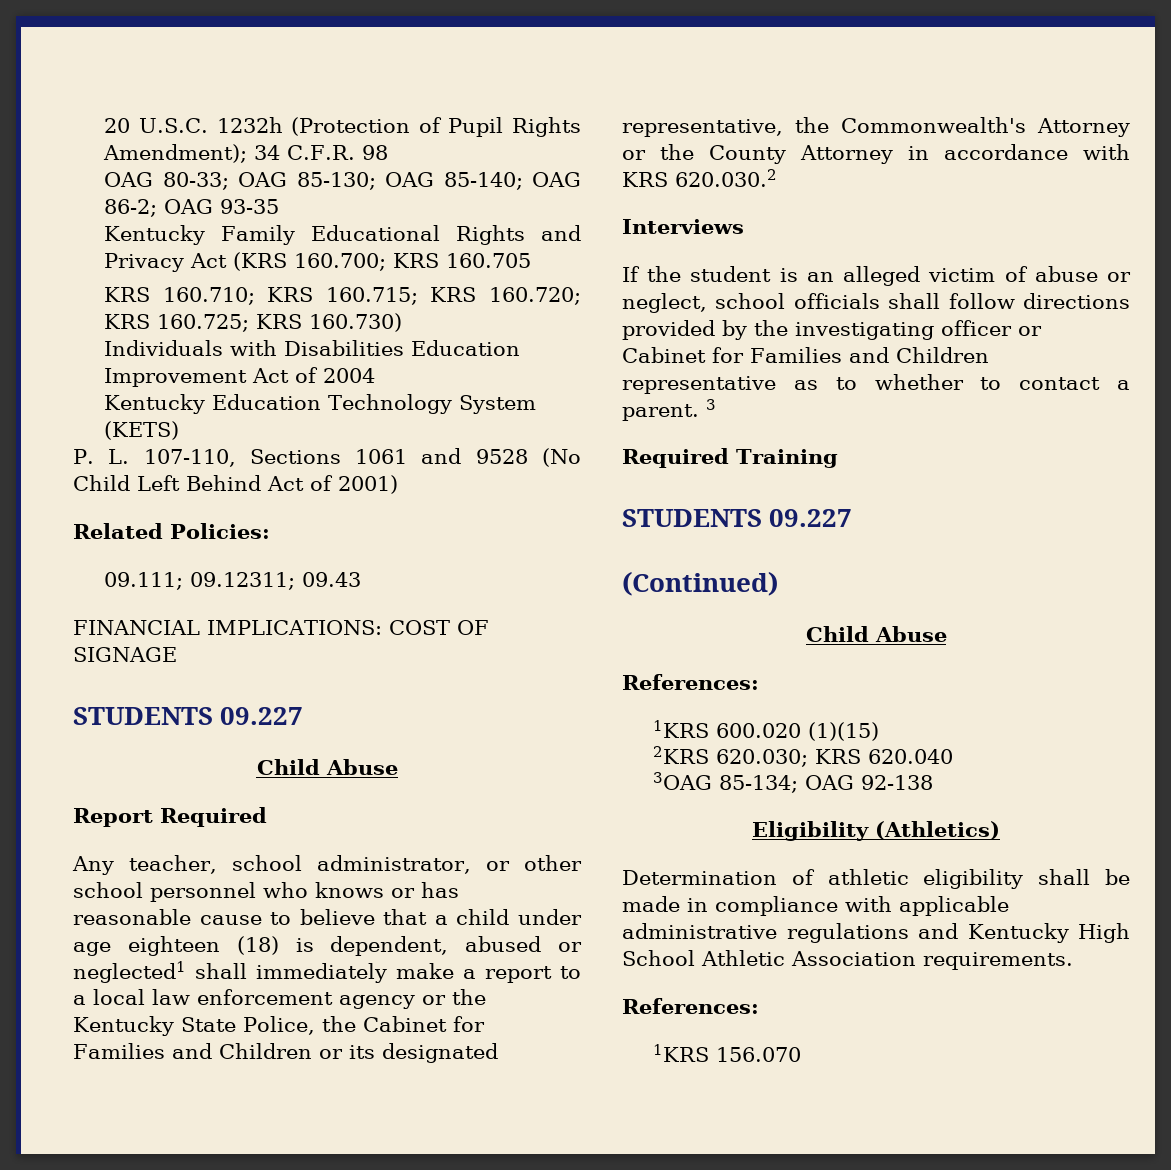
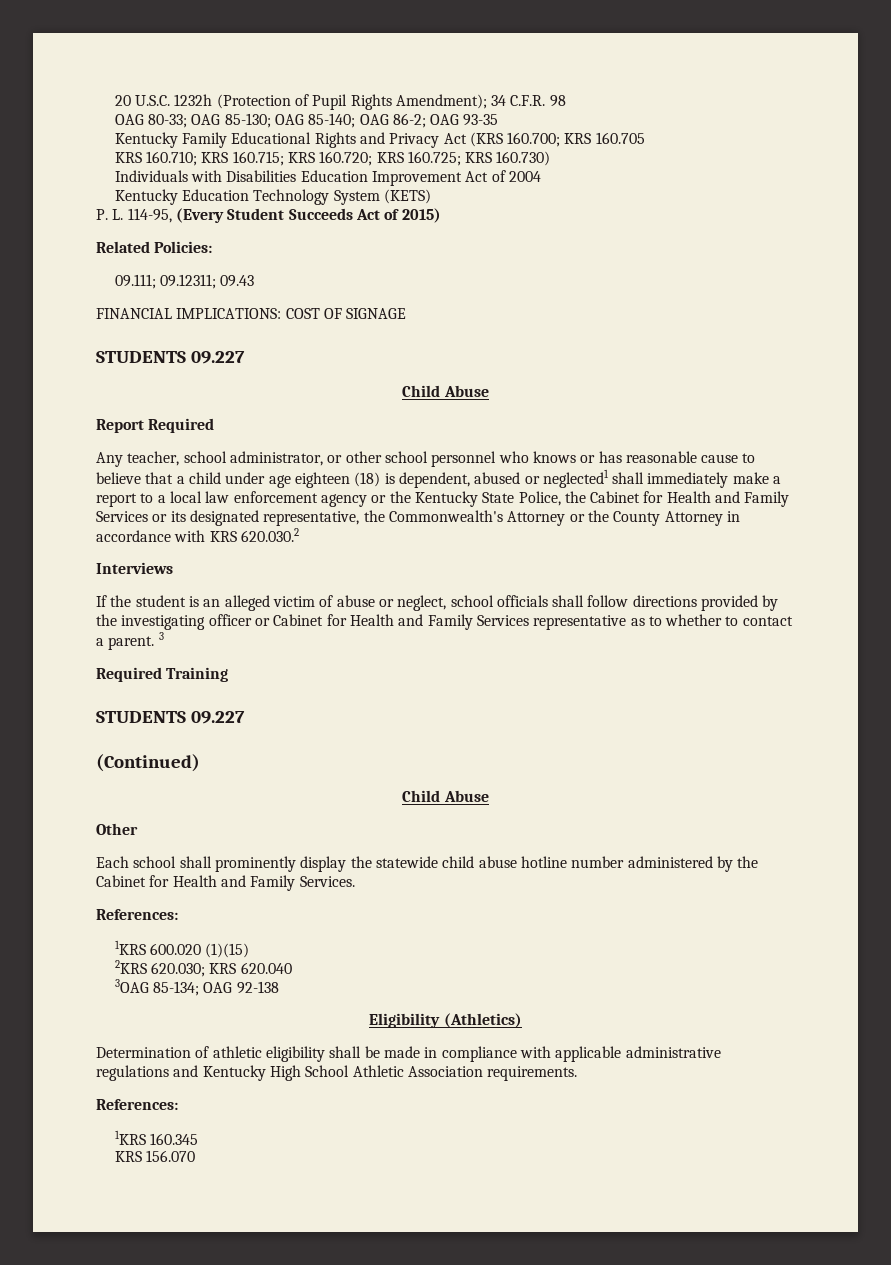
[143,448,581,467] [73,475,398,494] 107-110, Sections 1061 and 9528 (No Child Left Behind Act of 2001) -> [127,208,441,223] 114-95, (Every Student Succeeds Act of 2015)
[73,1043,312,1059] Families and Children -> [666,491,790,507] [96,511,148,522] Health and Family Services
[750,347,989,363] Families and Children -> [349,614,529,630] Health and Family Services
(947, 634) none -> [96,823,138,835] [96,856,759,872] [96,875,355,891] // Other // Each school shall prominently display the statewide child abuse hotline number administered by the Cabinet for Health and Family Services.
(710, 1053) none -> [149,1133,198,1145] [114,1151,142,1162] 160.345 // KRS

